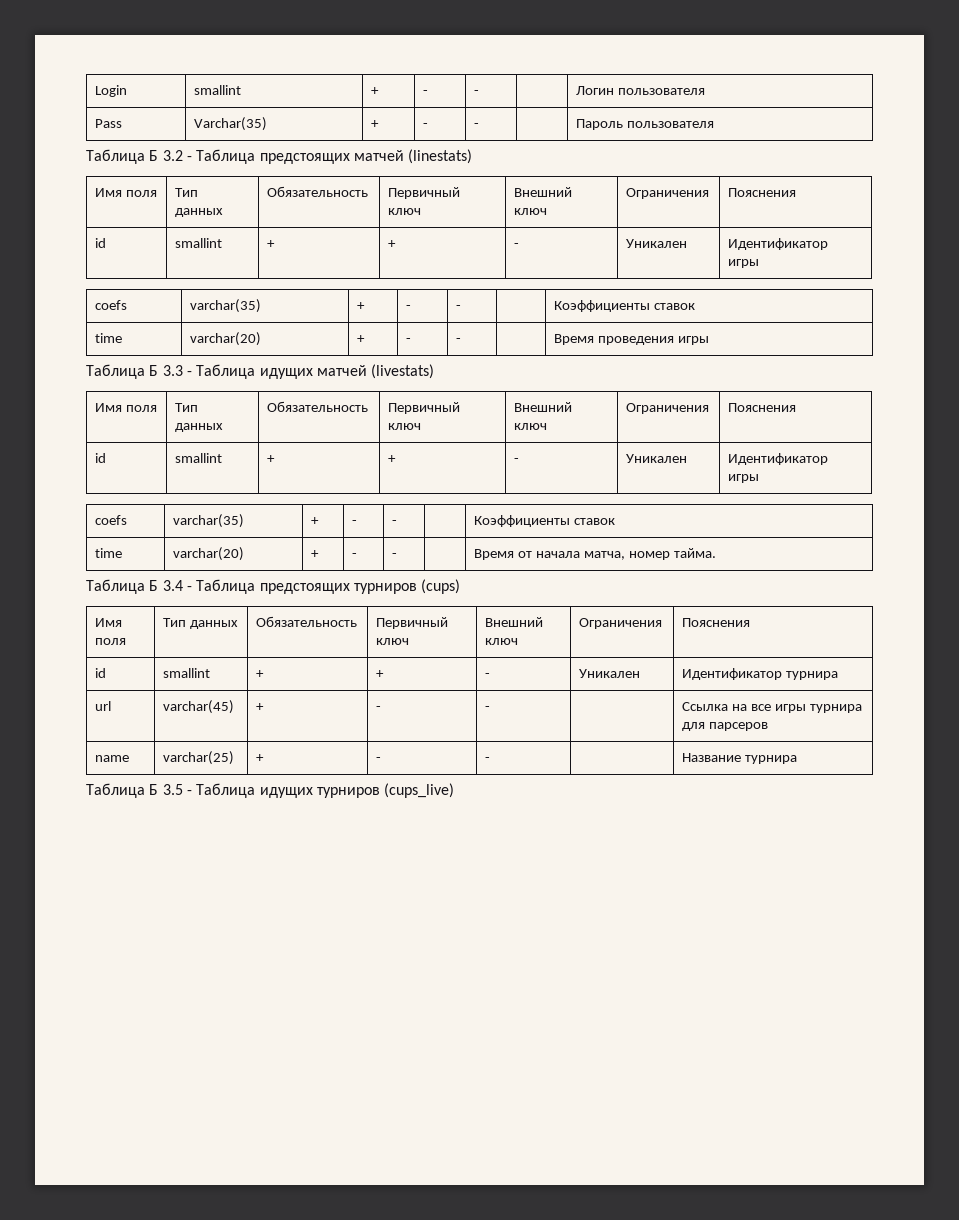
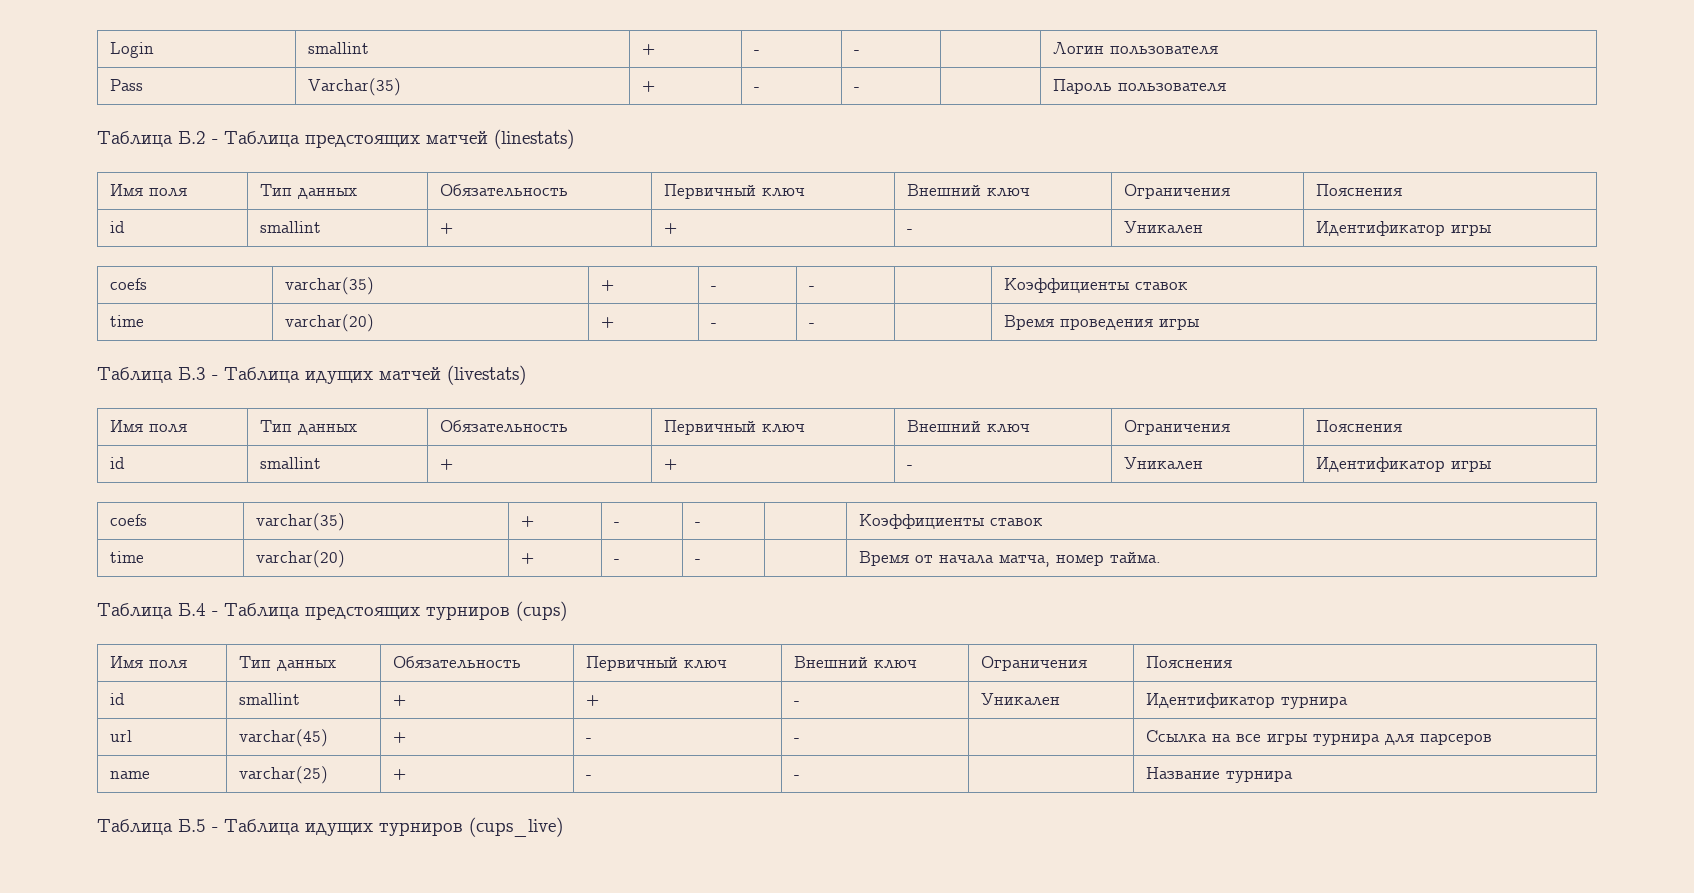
[149,150,183,161] Б 3.2 -> [178,131,206,144] Б.2
[149,365,183,376] Б 3.3 -> [178,367,206,380] Б.3
[149,580,183,591] Б 3.4 -> [178,603,206,616] Б.4
[149,784,183,795] Б 3.5 -> [178,819,206,832] Б.5

